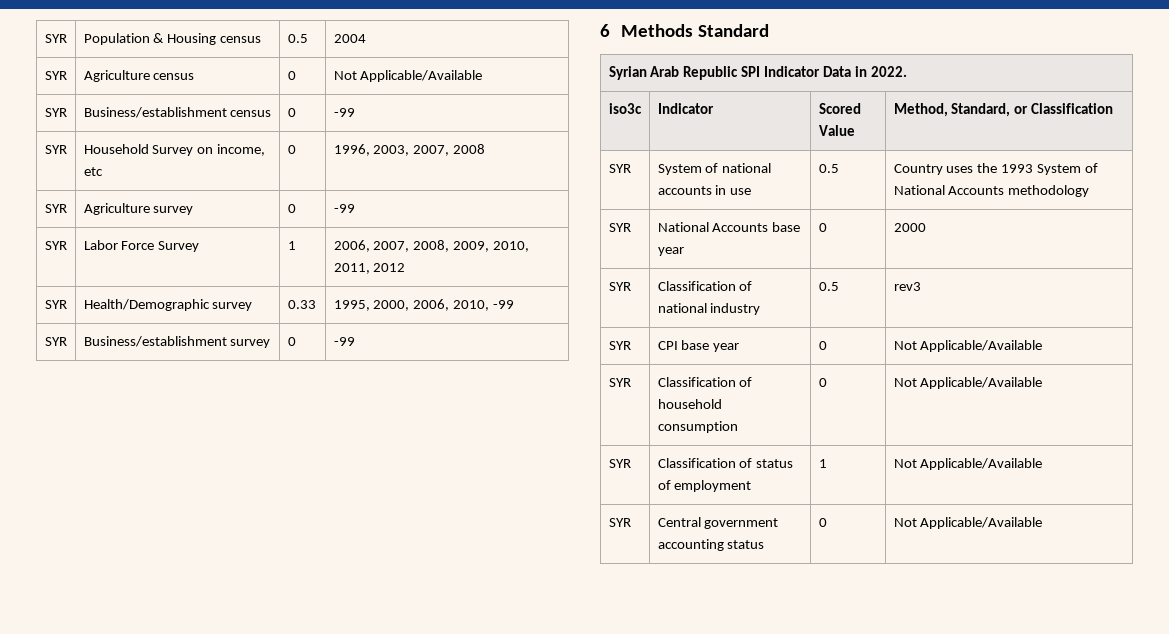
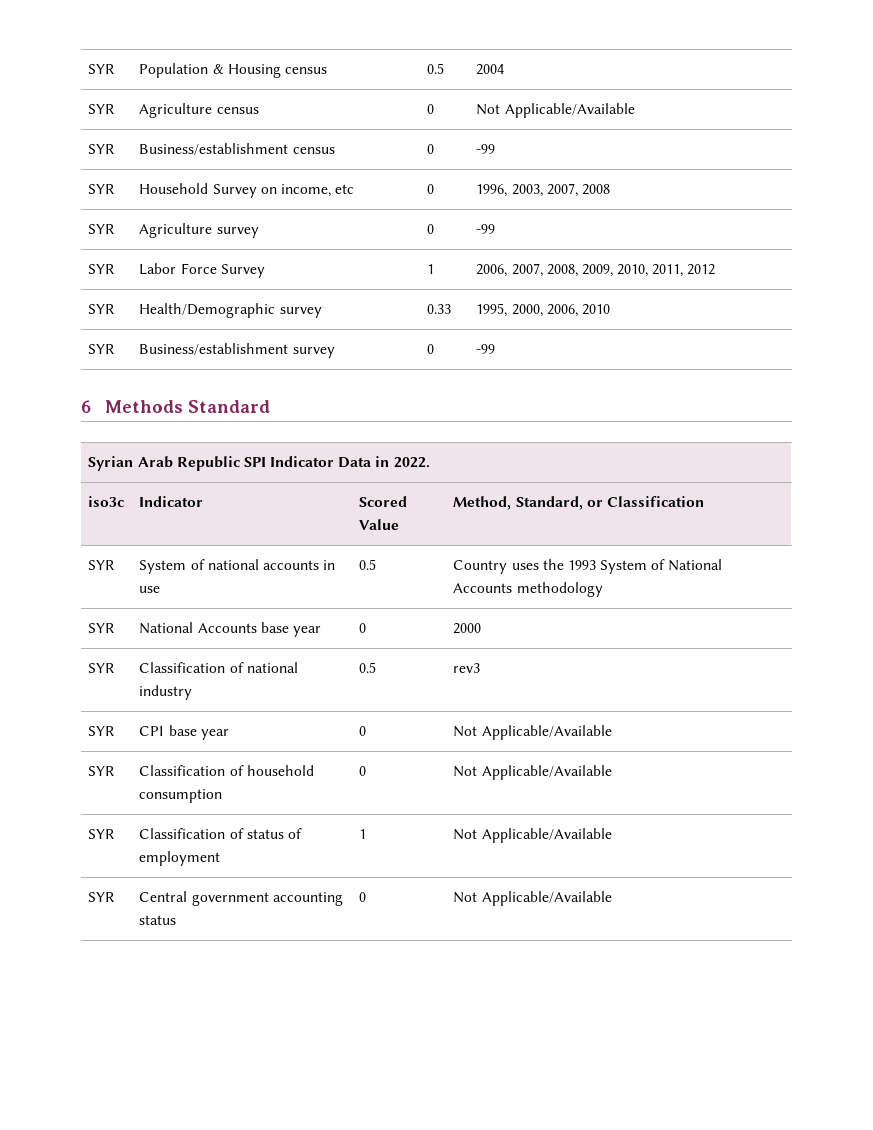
[453,300,515,311] 2010, -99 -> [581,304,610,315] 2010

